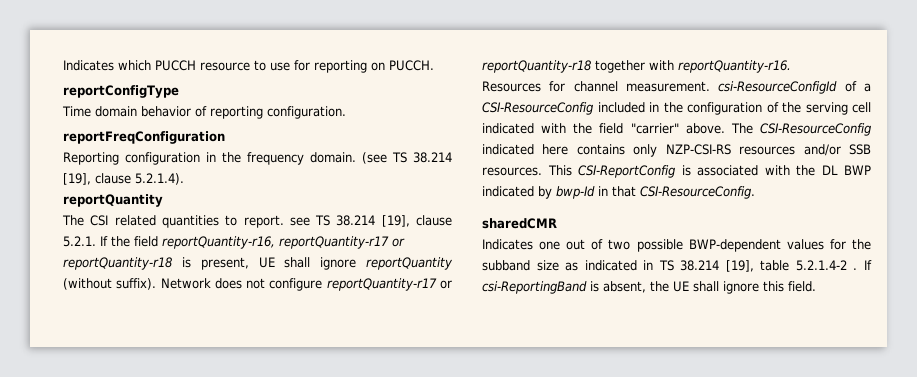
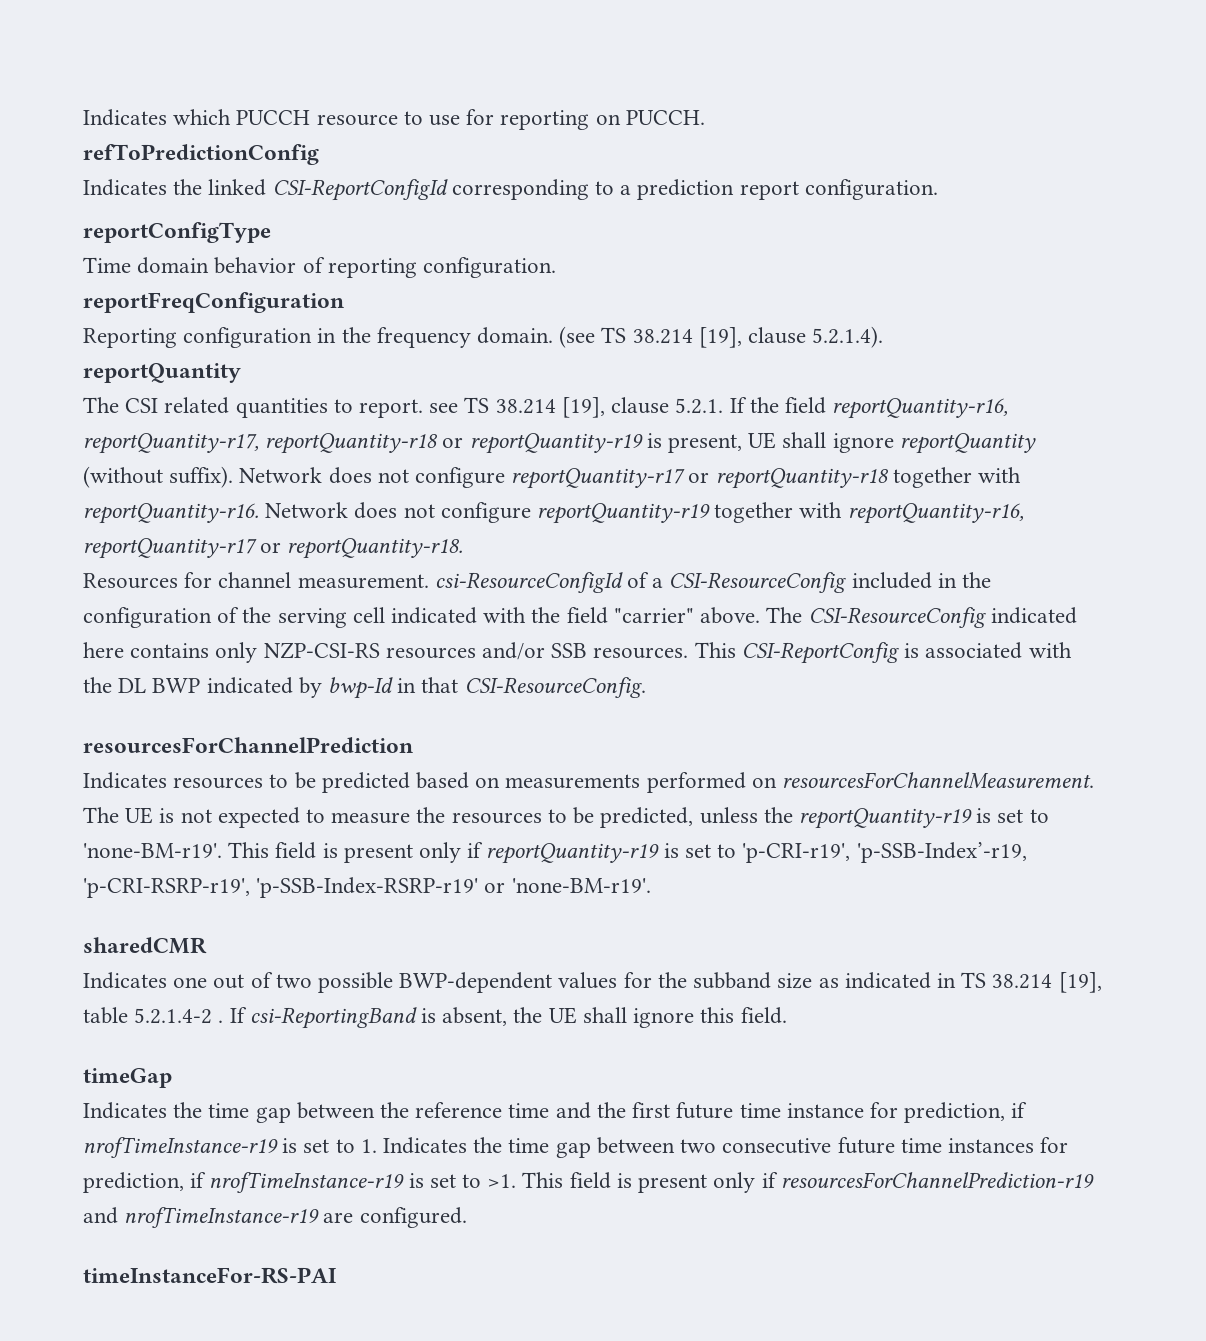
(434, 65) none -> [83,144,319,165] [83,179,938,201] // refToPredictionConfig // Indicates the linked CSI-ReportConfigId corresponding to a prediction report configuration.
[279,236,405,249] [63,257,172,270] reportQuantity-r17 or reportQuantity-r18 -> [83,433,644,454] reportQuantity-r17, reportQuantity-r18 or reportQuantity-r19
(791, 66) none -> [265,502,1024,524] [83,538,464,559] Network does not configure reportQuantity-r19 together with reportQuantity-r16, reportQuantity-r17 or reportQuantity-r18.
(755, 192) none -> [83,737,413,753] [83,772,1095,793] [83,807,1049,829] [83,842,1027,864] [83,877,651,898] // resourcesForChannelPrediction // Indicates resources to be predicted based on measurements performed on resourcesForChannelMeasurement. The UE is not expected to measure the resources to be predicted, unless the reportQuantity-r19 is set to 'none-BM-r19'. This field is present only if reportQuantity-r19 is set to 'p-CRI-r19', 'p-SSB-Index’-r19, 'p-CRI-RSRP-r19', 'p-SSB-Index-RSRP-r19' or 'none-BM-r19'.
(816, 286) none -> [83,1068,172,1088] [83,1102,1028,1123] [83,1137,1069,1158] [83,1172,1095,1193] [83,1207,467,1228] [83,1267,336,1284] // timeGap // Indicates the time gap between the reference time and the first future time instance for prediction, if nrofTimeInstance-r19 is set to 1. Indicates the time gap between two consecutive future time instances for prediction, if nrofTimeInstance-r19 is set to >1. This field is present only if resourcesForChannelPrediction-r19 and nrofTimeInstance-r19 are configured. // timeInstanceFor-RS-PAI

